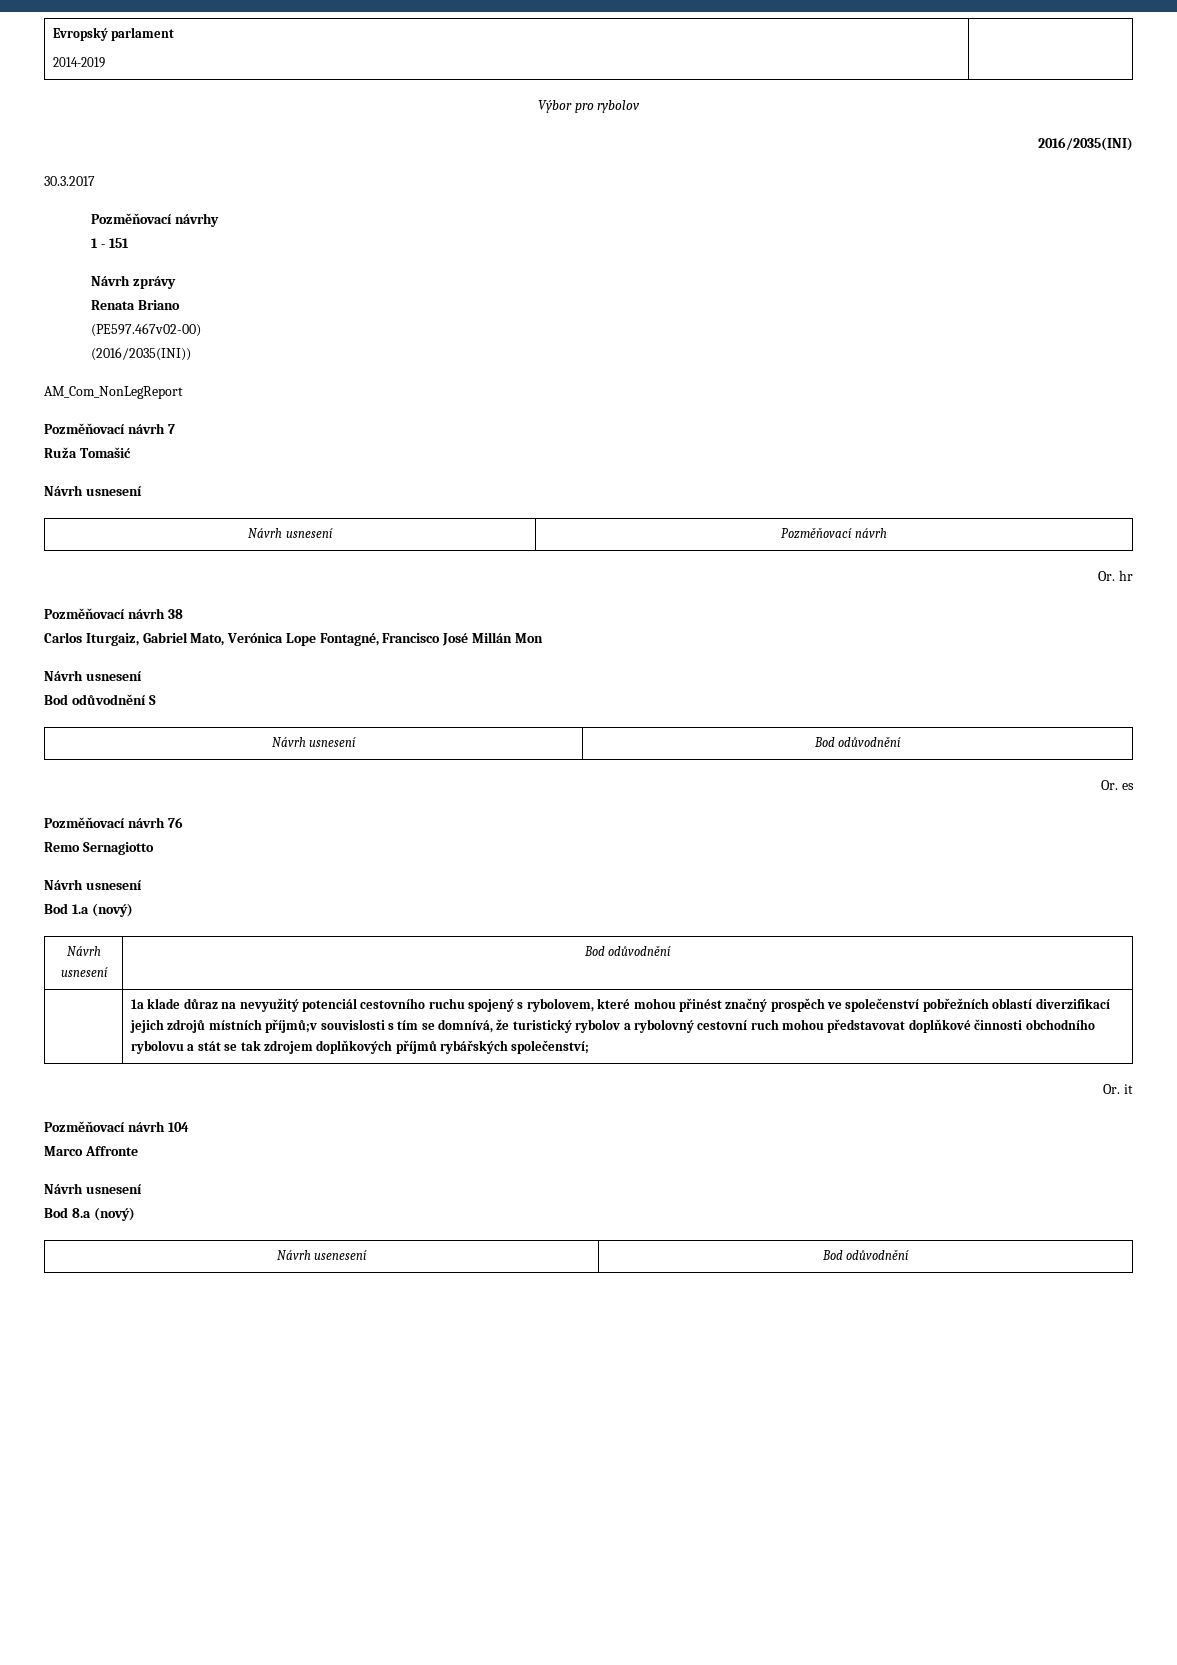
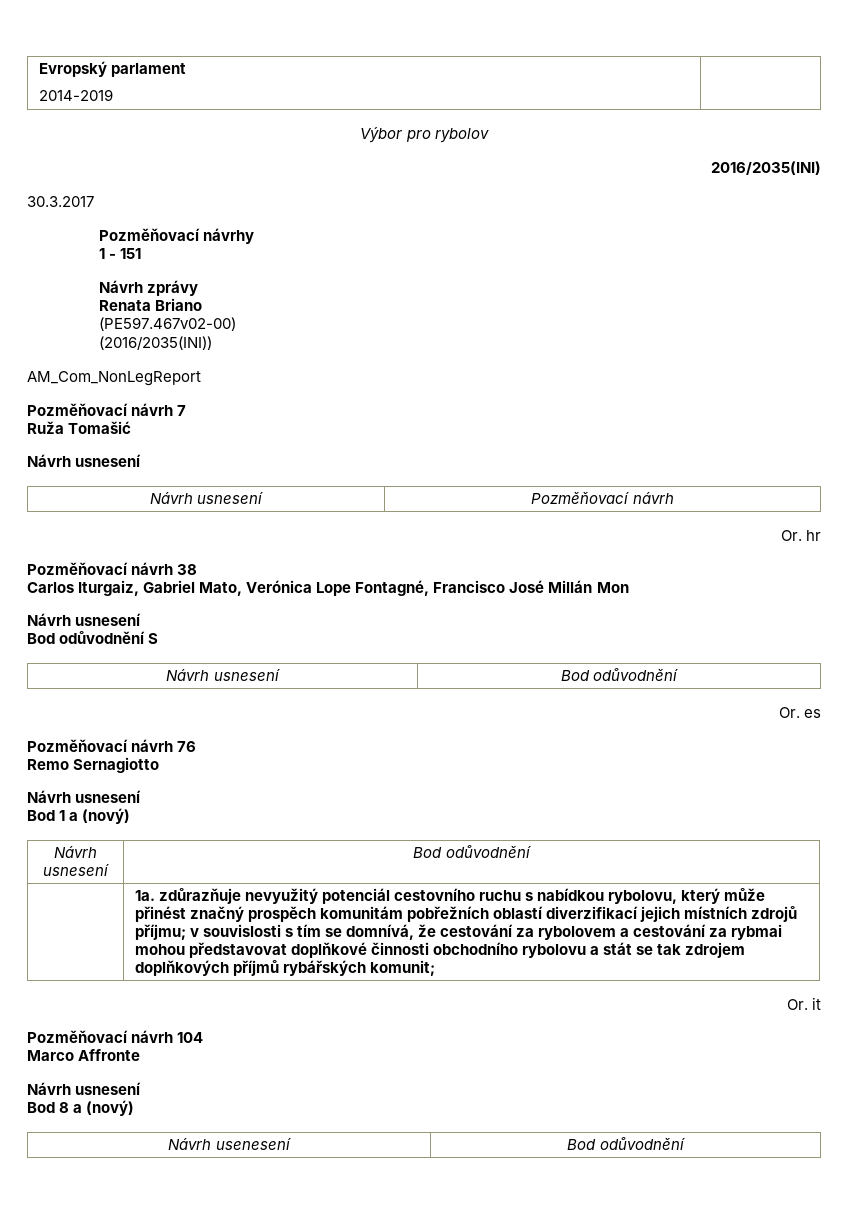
[71,904,89,914] 1.a -> [59,810,79,821] 1 a
[131,998,676,1012] 1a klade důraz na nevyužitý potenciál cestovního ruchu spojený s rybolovem, které mohou -> [134,888,765,904] 1a. zdůrazňuje nevyužitý potenciál cestovního ruchu s nabídkou rybolovu, který může
[827,998,920,1012] ve společenství -> [319,906,403,919] komunitám
[167,1019,318,1033] zdrojů místních příjmů;v -> [683,906,797,922] [134,924,199,940] místních zdrojů příjmu; v
[512,1019,779,1033] turistický rybolov a rybolovný cestovní ruch -> [439,924,783,940] cestování za rybolovem a cestování za rybmai
[511,1040,590,1054] společenství; -> [369,960,435,976] komunit;
[71,1208,91,1218] 8.a -> [59,1102,83,1113] 8 a

